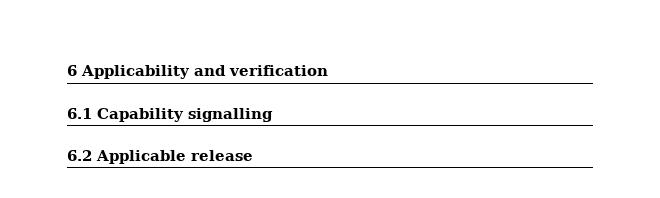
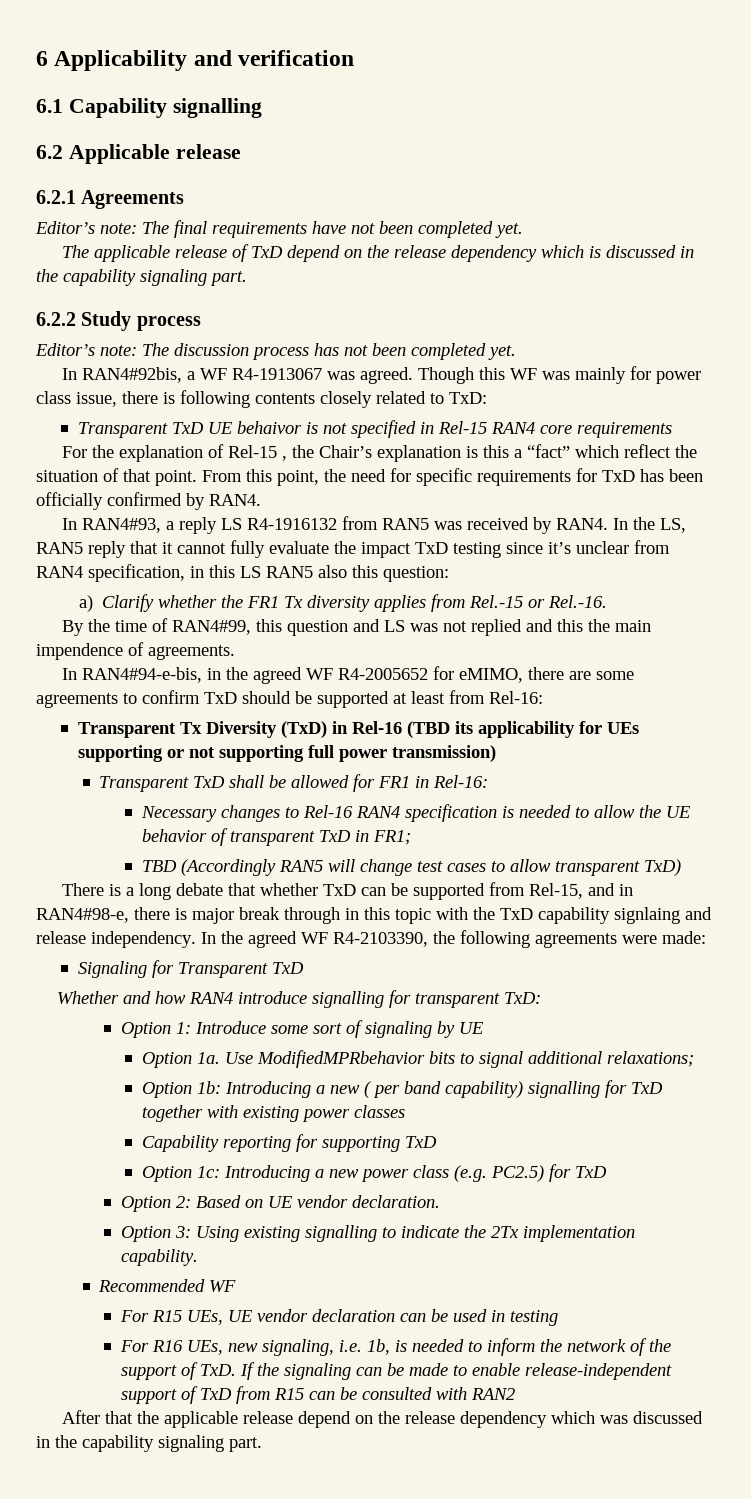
(253, 155) none -> [36,190,185,209] [35,220,523,238] [61,244,694,262] [36,269,247,286] [36,311,201,331] [35,343,516,360] [61,366,701,384] [36,390,487,408] [77,420,672,438] [61,444,697,462] [36,468,703,486] [36,492,261,510] [61,516,686,534] [36,540,670,558] [36,564,449,582] [78,594,608,612] [61,618,651,636] [36,642,235,660] [61,666,634,684] [36,690,543,708] [77,721,639,738] [77,745,496,762] [99,774,489,792] [141,804,691,822] [142,828,412,846] [142,859,682,876] [61,882,633,900] [36,907,712,924] [36,930,706,948] [77,960,304,978] [57,990,542,1008] [120,1020,483,1038] [142,1050,695,1068] [142,1080,664,1098] [142,1105,406,1122] [142,1134,438,1152] [142,1164,608,1182] [120,1195,440,1212] [120,1225,635,1242] [120,1249,198,1266] [98,1279,237,1292] [119,1309,558,1326] [119,1338,671,1356] [120,1362,672,1380] [120,1386,515,1404] [61,1410,703,1428] [36,1435,262,1452] // 6.2.1 Agreements // Editor’s note: The final requirements have not been completed yet. // The applicable release of TxD depend on the release dependency which is discussed in the capability signaling part. // 6.2.2 Study process // Editor’s note: The discussion process has not been completed yet. // In RAN4#92bis, a WF R4-1913067 was agreed. Though this WF was mainly for power class issue, there is following contents closely related to TxD: // Transparent TxD UE behaivor is not specified in Rel-15 RAN4 core requirements // For the explanation of Rel-15 , the Chair’s explanation is this a “fact” which reflect the situation of that point. From this point, the need for specific requirements for TxD has been officially confirmed by RAN4. // In RAN4#93, a reply LS R4-1916132 from RAN5 was received by RAN4. In the LS, RAN5 reply that it cannot fully evaluate the impact TxD testing since it’s unclear from RAN4 specification, in this LS RAN5 also this question: // a) Clarify whether the FR1 Tx diversity applies from Rel.-15 or Rel.-16. // By the time of RAN4#99, this question and LS was not replied and this the main impendence of agreements. // In RAN4#94-e-bis, in the agreed WF R4-2005652 for eMIMO, there are some agreements to confirm TxD should be supported at least from Rel-16: // Transparent Tx Diversity (TxD) in Rel-16 (TBD its applicability for UEs supporting or not supporting full power transmission) // Transparent TxD shall be allowed for FR1 in Rel-16: // Necessary changes to Rel-16 RAN4 specification is needed to allow the UE behavior of transparent TxD in FR1; // TBD (Accordingly RAN5 will change test cases to allow transparent TxD) // There is a long debate that whether TxD can be supported from Rel-15, and in RAN4#98-e, there is major break through in this topic with the TxD capability signlaing and release independency. In the agreed WF R4-2103390, the following agreements were made: // Signaling for Transparent TxD // Whether and how RAN4 introduce signalling for transparent TxD: // Option 1: Introduce some sort of signaling by UE // Option 1a. Use ModifiedMPRbehavior bits to signal additional relaxations; // Option 1b: Introducing a new ( per band capability) signalling for TxD together with existing power classes // Capability reporting for supporting TxD // Option 1c: Introducing a new power class (e.g. PC2.5) for TxD // Option 2: Based on UE vendor declaration. // Option 3: Using existing signalling to indicate the 2Tx implementation capability. // Recommended WF // For R15 UEs, UE vendor declaration can be used in testing // For R16 UEs, new signaling, i.e. 1b, is needed to inform the network of the support of TxD. If the signaling can be made to enable release-independent support of TxD from R15 can be consulted with RAN2 // After that the applicable release depend on the release dependency which was discussed in the capability signaling part.

